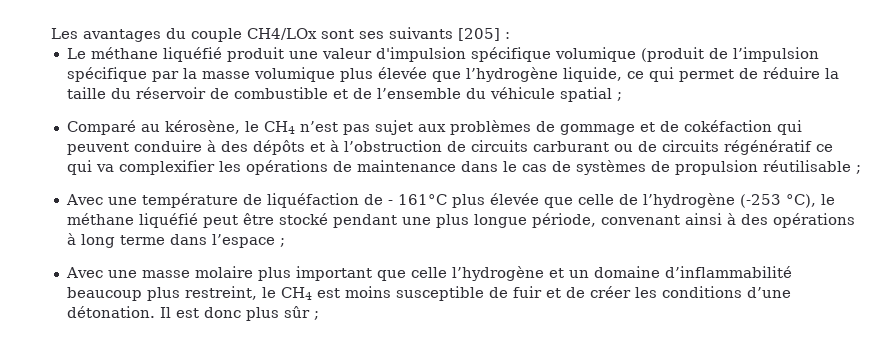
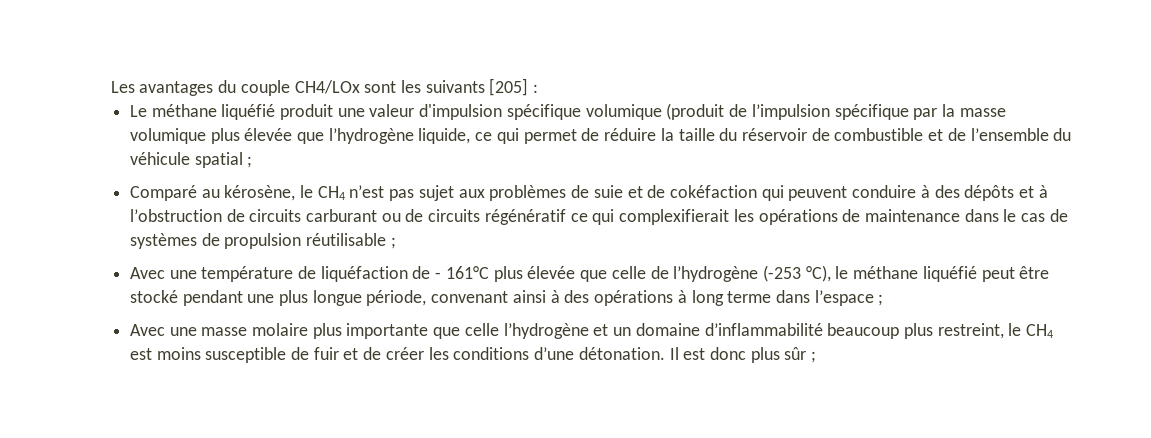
[358,31,384,39] ses -> [400,80,421,93] les
[560,124,636,135] gommage -> [593,185,623,198] suie
[96,160,216,175] va complexifier -> [619,209,730,225] complexifierait
[296,266,373,281] important -> [346,323,429,339] importante

